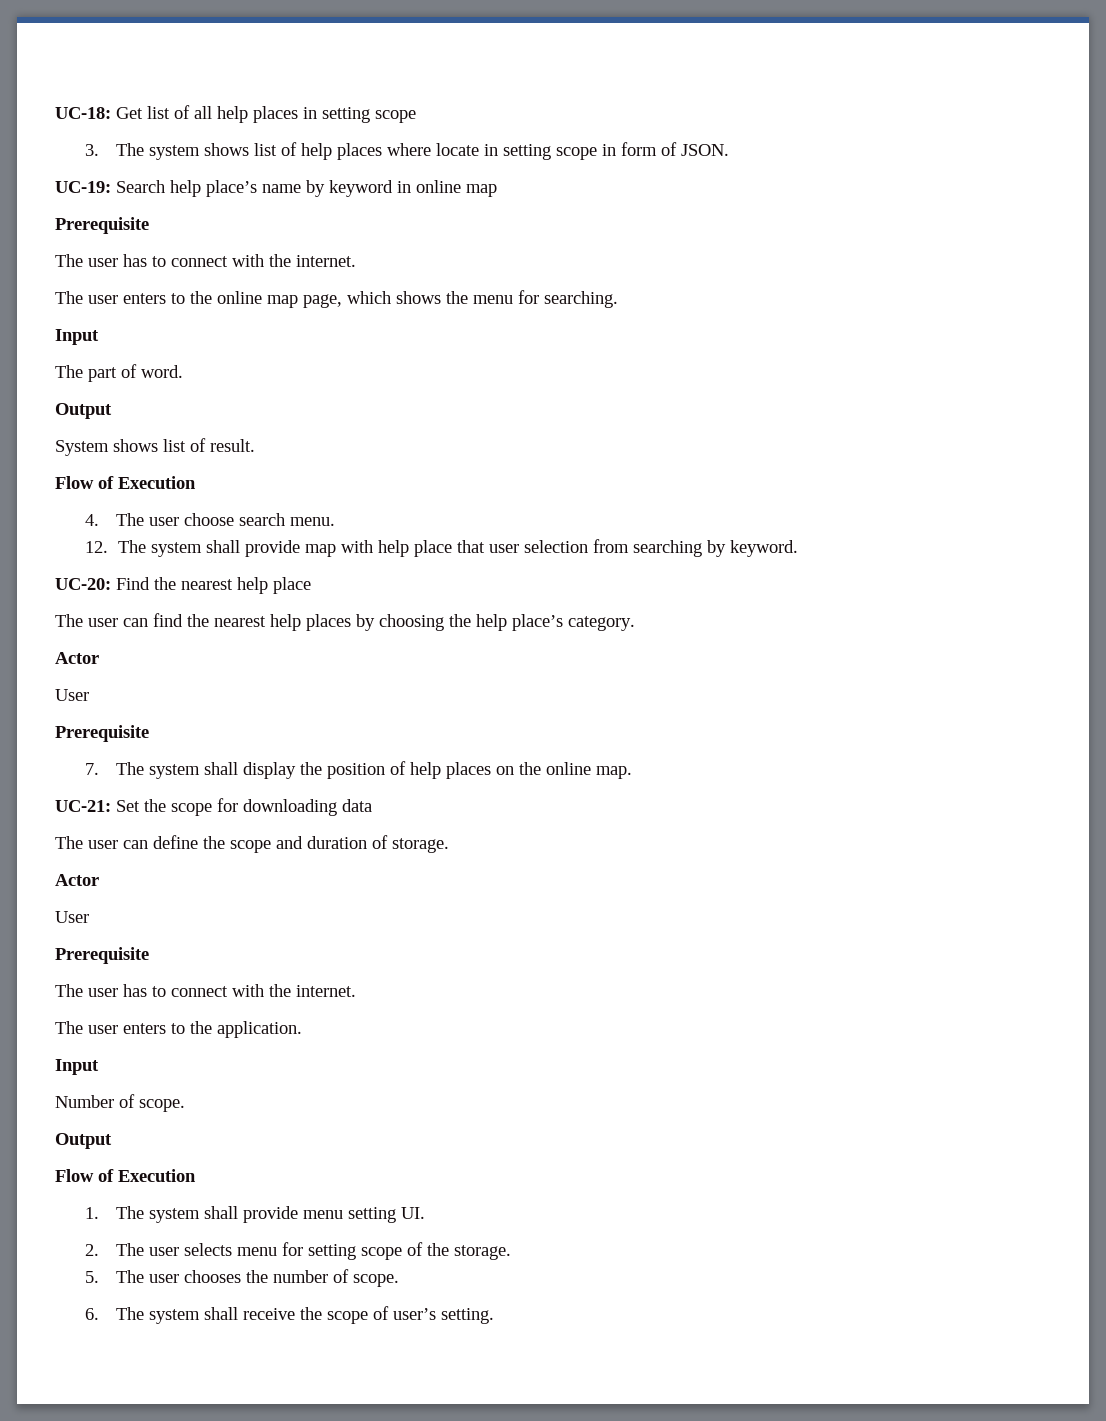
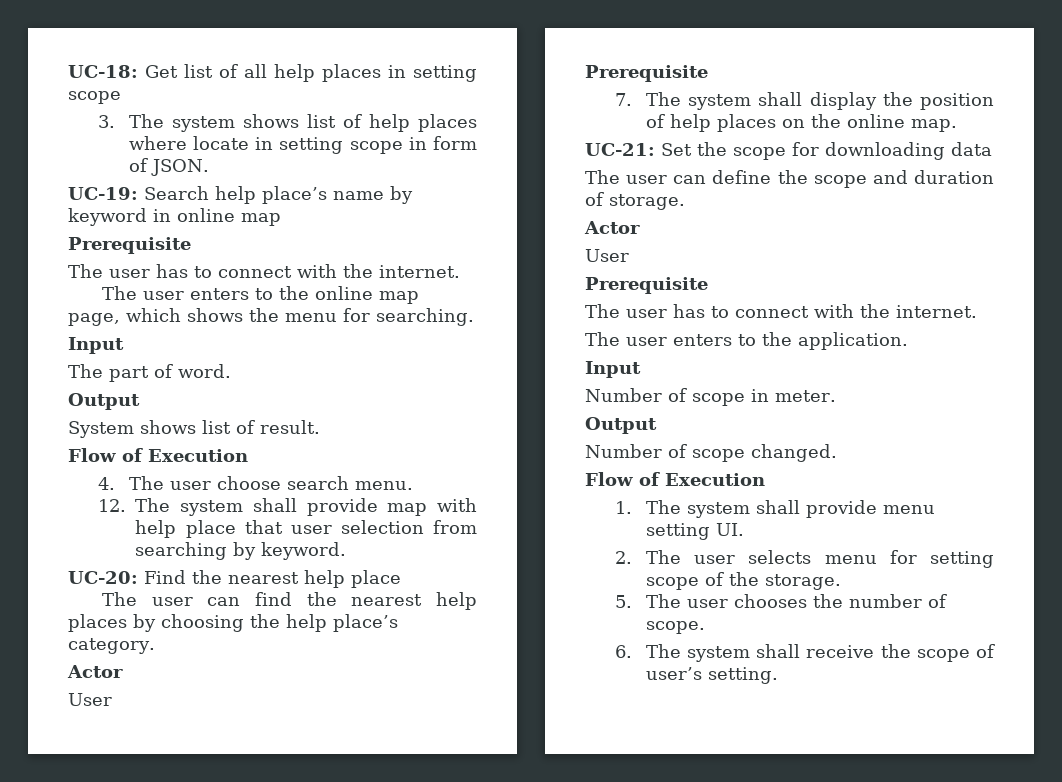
[139,1099,185,1112] [55,1133,112,1149] scope. // Output -> [692,389,836,406] [585,417,657,434] [585,444,837,462] scope in meter. // Output // Number of scope changed.

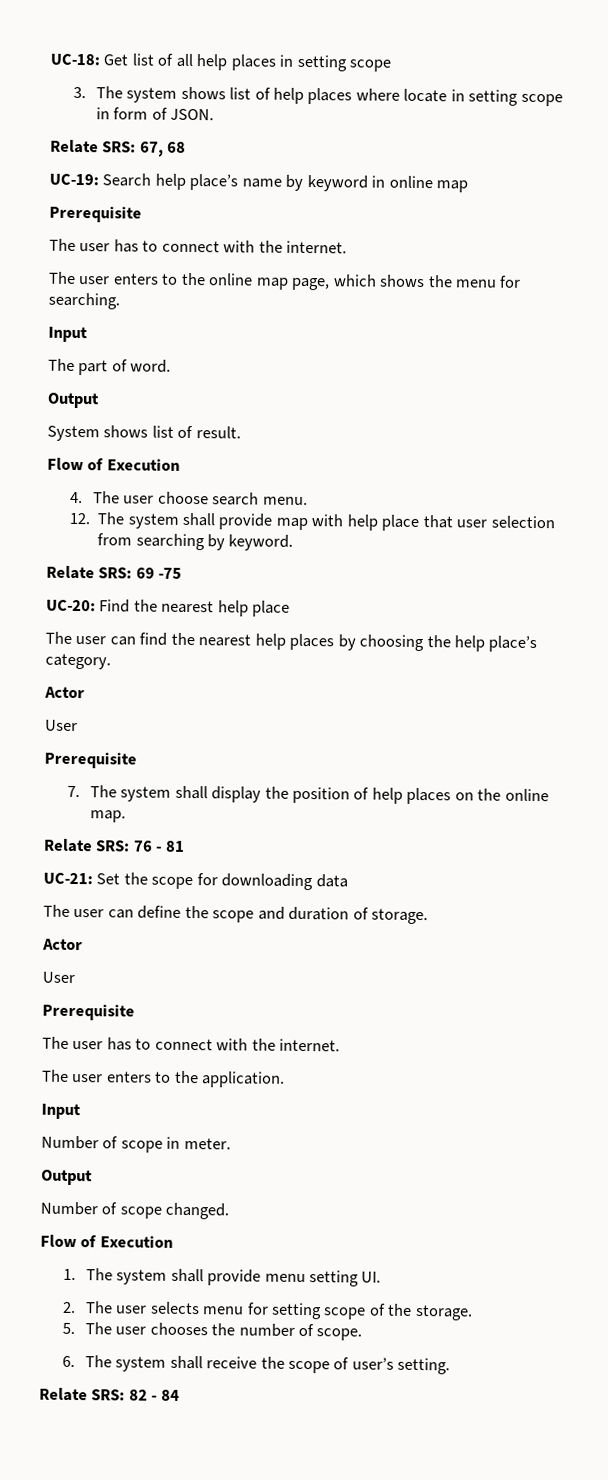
(209, 167) none -> [50,139,187,157] // Relate SRS: 67, 68
(347, 551) none -> [46,565,183,580] // Relate SRS: 69 -75
(957, 125) none -> [44,838,185,853] // Relate SRS: 76 - 81
(778, 675) none -> [39,1387,180,1402] // Relate SRS: 82 - 84

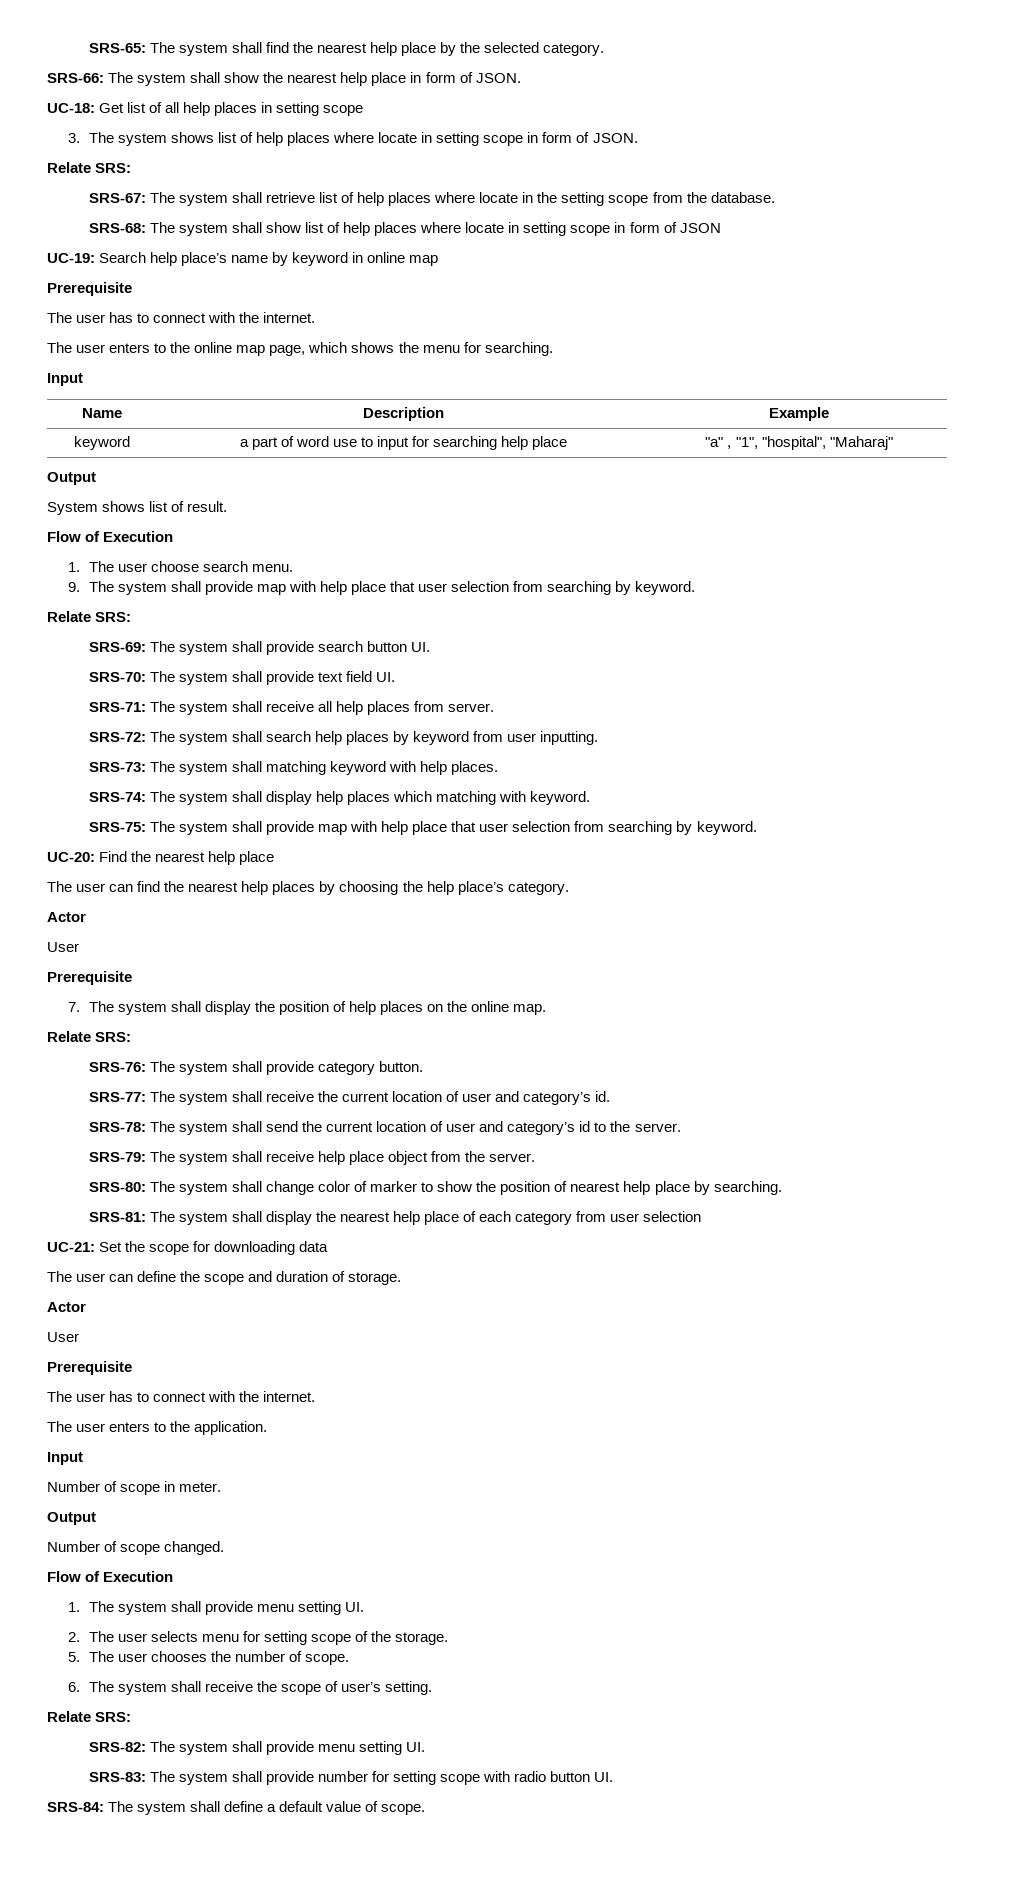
(50, 59) none -> [88,42,605,56] [47,72,521,86] SRS-65: The system shall find the nearest help place by the selected category. // SRS-66: The system shall show the nearest help place in form of JSON. //
[139,141,187,157] 67, 68 -> [88,192,775,206] [88,222,721,236] // SRS-67: The system shall retrieve list of help places where locate in the setting scope from the database. // SRS-68: The system shall show list of help places where locate in setting scope in form of JSON
[48,358,172,376] // The part of word. -> [81,408,122,418] [363,407,445,421] [769,407,829,421] [73,436,130,450] [239,436,568,450] [705,436,893,450] // Name | Description | Example // keyword | a part of word use to input for searching help place | "a" , "1", "hospital", "Maharaj"
[69,491,83,504] 4. -> [67,562,80,572] 1.
[68,512,90,525] 12. -> [67,582,80,592] 9.
[135,567,183,579] 69 -75 -> [88,641,431,655] [88,671,396,685] [88,701,495,715] [88,731,599,745] [88,761,499,775] [88,791,591,805] [88,821,757,835] // SRS-69: The system shall provide search button UI. // SRS-70: The system shall provide text field UI. // SRS-71: The system shall receive all help places from server. // SRS-72: The system shall search help places by keyword from user inputting. // SRS-73: The system shall matching keyword with help places. // SRS-74: The system shall display help places which matching with keyword. // SRS-75: The system shall provide map with help place that user selection from searching by keyword.
[133,840,185,852] 76 - 81 -> [88,1061,424,1075] [88,1091,611,1105] [88,1121,681,1135] [88,1151,536,1165] [88,1181,782,1195] [88,1211,702,1225] // SRS-76: The system shall provide category button. // SRS-77: The system shall receive the current location of user and category’s id. // SRS-78: The system shall send the current location of user and category’s id to the server. // SRS-79: The system shall receive help place object from the server. // SRS-80: The system shall change color of marker to show the position of nearest help place by searching. // SRS-81: The system shall display the nearest help place of each category from user selection
[128,1389,180,1401] 82 - 84 -> [88,1741,426,1755] [88,1771,614,1785] [47,1801,426,1815] // SRS-82: The system shall provide menu setting UI. // SRS-83: The system shall provide number for setting scope with radio button UI. // SRS-84: The system shall define a default value of scope.

